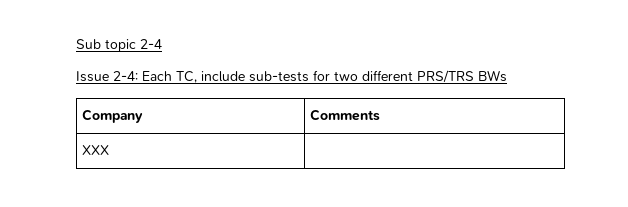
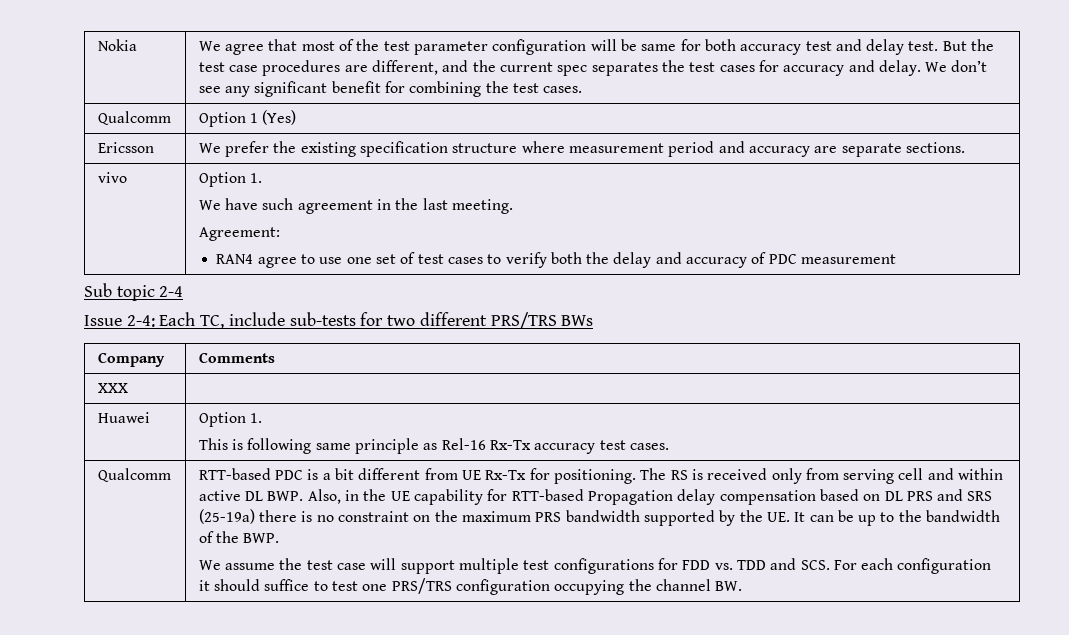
(76, 44) none -> [97,39,137,51] [198,39,995,55] [198,60,988,76] [198,81,583,97] [97,111,171,125] [198,110,297,127] [97,142,154,153] [198,141,965,157] [97,172,127,183] [198,172,263,187] [198,198,513,214] [198,227,280,241] [216,252,897,268] Nokia | We agree that most of the test parameter configuration will be same for both accuracy test and delay test. But the test case procedures are different, and the current spec separates the test cases for accuracy and delay. We don’t see any significant benefit for combining the test cases. // Qualcomm | Option 1 (Yes) // Ericsson | We prefer the existing specification structure where measurement period and accuracy are separate sections. // vivo | Option 1. // We have such agreement in the last meeting. // Agreement: // RAN4 agree to use one set of test cases to verify both the delay and accuracy of PDC measurement //
(109, 150) none -> [97,412,150,423] [198,412,263,427] [198,438,669,454] [97,468,171,482] [198,468,1004,484] [198,489,993,505] [198,509,1001,526] [198,531,280,543] [198,558,992,574] [198,578,743,595] // Huawei | Option 1. // This is following same principle as Rel-16 Rx-Tx accuracy test cases. // Qualcomm | RTT-based PDC is a bit different from UE Rx-Tx for positioning. The RS is received only from serving cell and within active DL BWP. Also, in the UE capability for RTT-based Propagation delay compensation based on DL PRS and SRS (25-19a) there is no constraint on the maximum PRS bandwidth supported by the UE. It can be up to the bandwidth of the BWP. // We assume the test case will support multiple test configurations for FDD vs. TDD and SCS. For each configuration it should suffice to test one PRS/TRS configuration occupying the channel BW.

